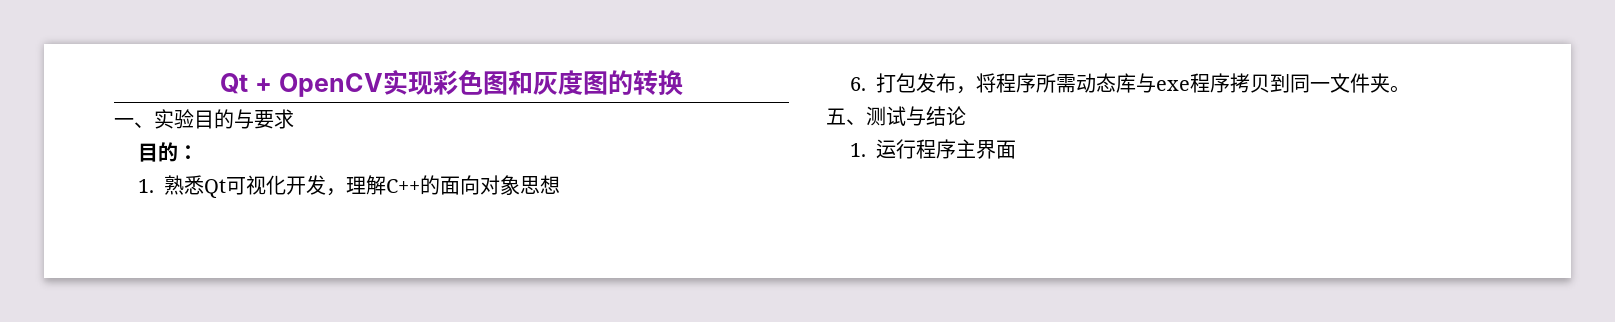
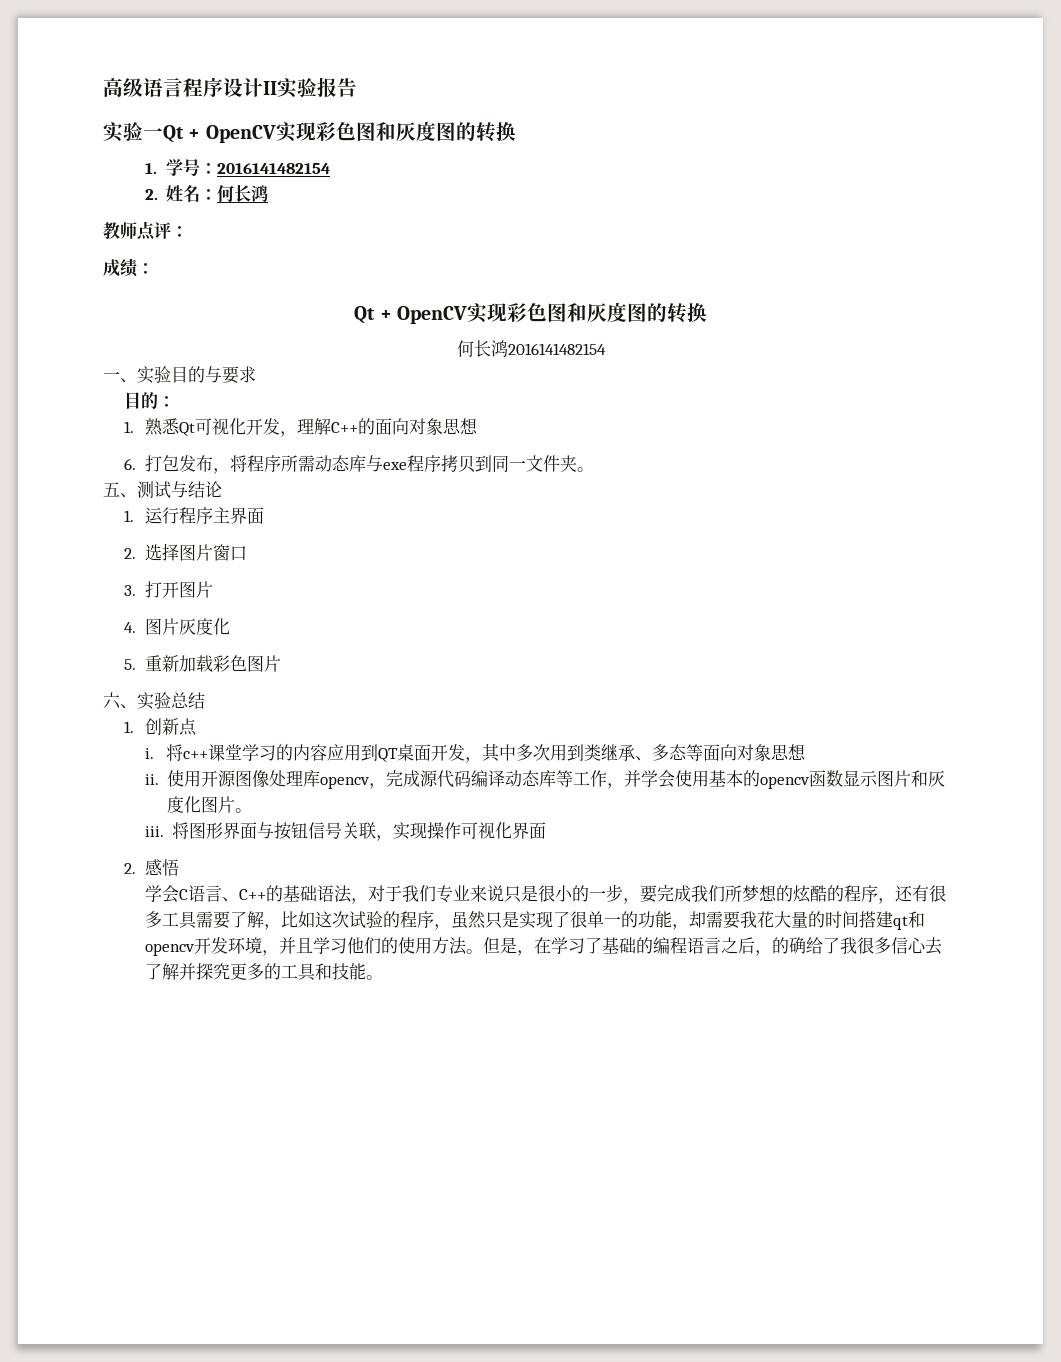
[220,70,683,97] Qt + OpenCV实现彩色图和灰度图的转换 -> [103,77,357,98] [103,121,516,143] [144,159,330,176] [144,185,269,203] [103,221,188,241] [103,258,154,277] [354,302,707,324] [456,340,606,357] 高级语言程序设计II实验报告 // 实验一Qt + OpenCV实现彩色图和灰度图的转换 // 1.学号：2016141482154 // 2.姓名：何长鸿 // 教师点评： // 成绩： // Qt + OpenCV实现彩色图和灰度图的转换 // 何长鸿2016141482154
(1016, 149) none -> [123,543,247,561] [123,581,213,598] [123,618,230,635] [123,655,281,672] [103,692,205,710] [123,718,197,736] [144,743,806,763] [144,770,946,789] [167,796,253,813] [144,822,547,841] [123,859,179,876] [144,884,946,904] [144,911,925,930] [144,937,942,956] [144,963,383,981] // 2.选择图片窗口 // 3.打开图片 // 4.图片灰度化 // 5.重新加载彩色图片 // 六、实验总结 // 1.创新点 // i.将c++课堂学习的内容应用到QT桌面开发，其中多次用到类继承、多态等面向对象思想 // ii.使用开源图像处理库opencv，完成源代码编译动态库等工作，并学会使用基本的opencv函数显示图片和灰度化图片。 // iii.将图形界面与按钮信号关联，实现操作可视化界面 // 2.感悟 // 学会C语言、C++的基础语法，对于我们专业来说只是很小的一步，要完成我们所梦想的炫酷的程序，还有很多工具需要了解，比如这次试验的程序，虽然只是实现了很单一的功能，却需要我花大量的时间搭建qt和opencv开发环境，并且学习他们的使用方法。但是，在学习了基础的编程语言之后，的确给了我很多信心去了解并探究更多的工具和技能。

